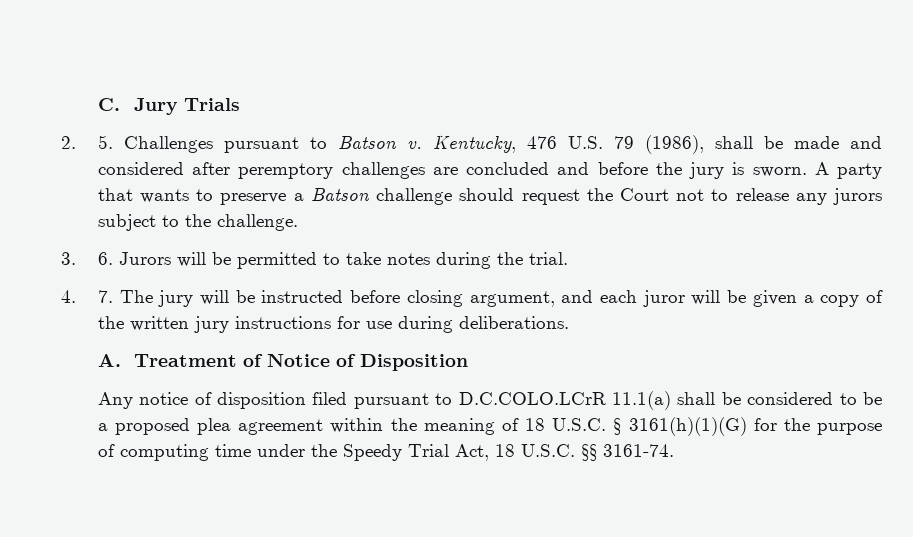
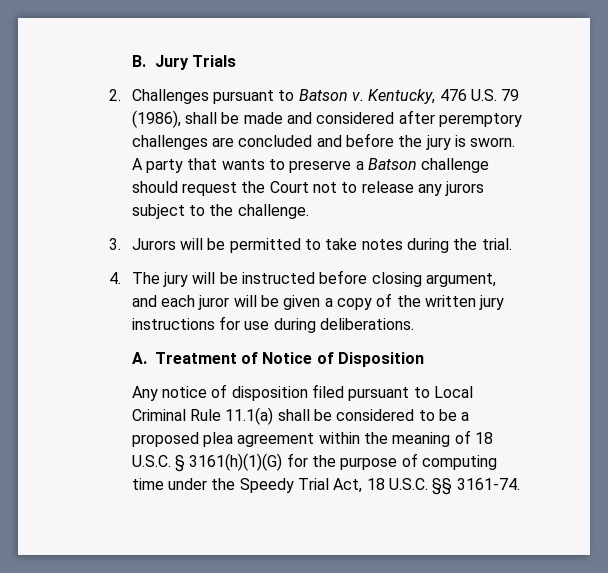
[97,98,120,111] C. -> [131,55,146,67] B.
[97,135,113,149] 5. -> (121, 95) none
[97,252,113,265] 6. -> (121, 244) none
[97,290,113,303] 7. -> (121, 278) none
[458,392,606,405] D.C.COLO.LCrR -> [433,386,473,398] [131,409,222,421] Local Criminal Rule

